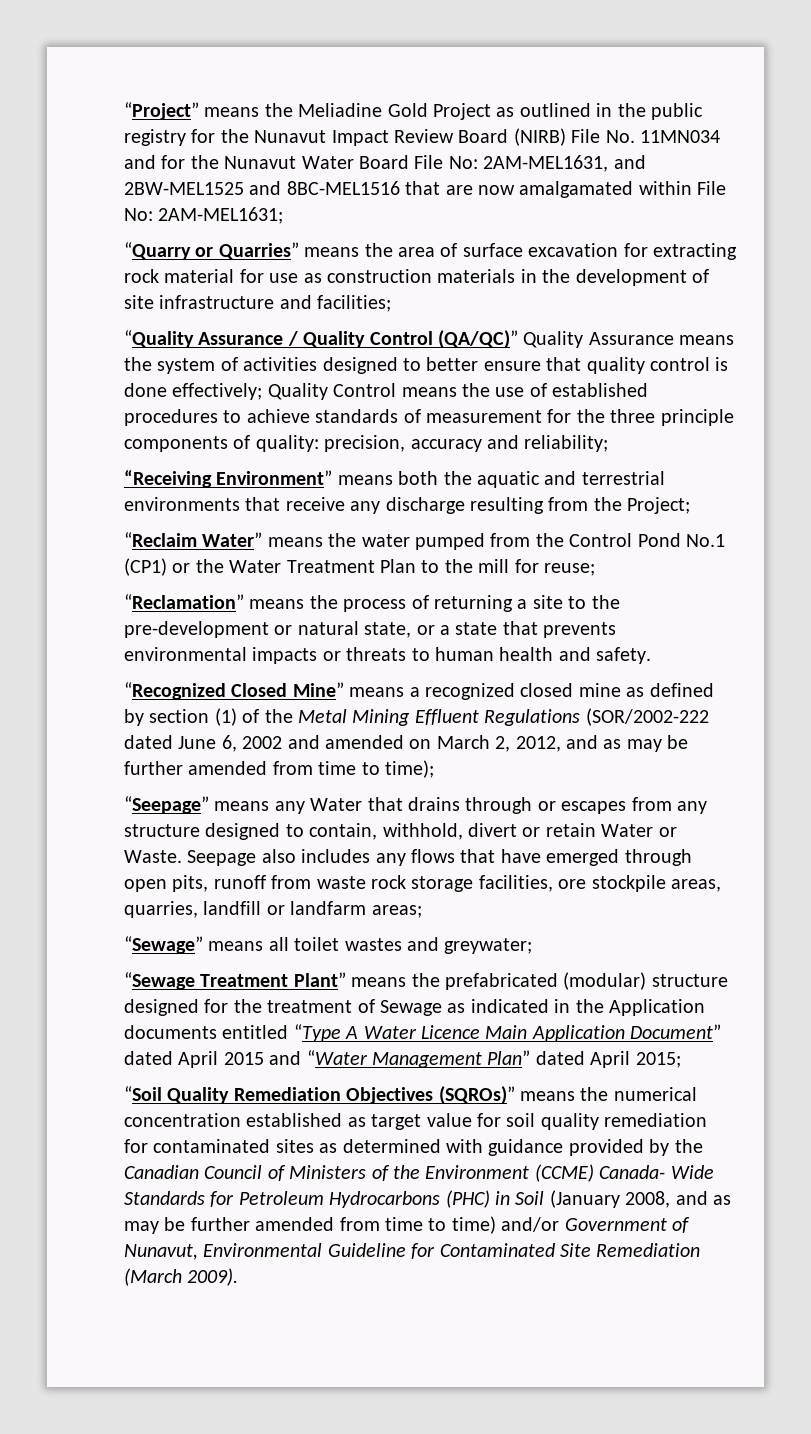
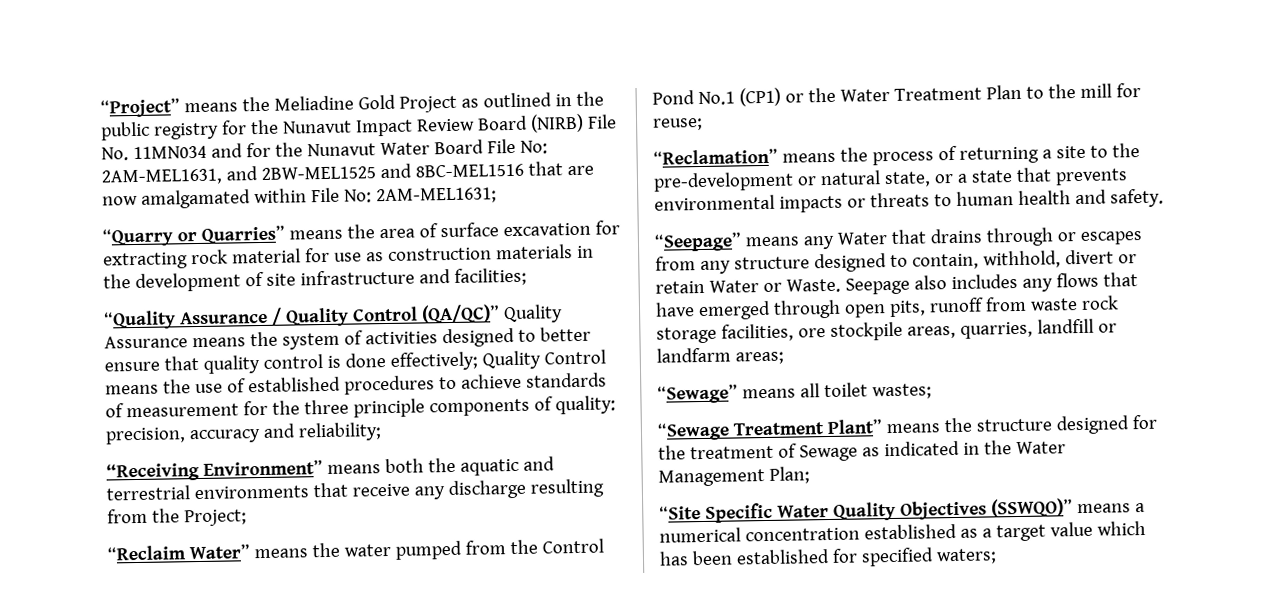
[124,682,714,700] [124,708,709,726] [124,735,689,752] [124,760,434,778] // “Recognized Closed Mine” means a recognized closed mine as defined by section (1) of the Metal Mining Effluent Regulations (SOR/2002-222 dated June 6, 2002 and amended on March 2, 2012, and as may be further amended from time to time); -> (1164, 198) none
[344,937,533,954] wastes and greywater; -> [871,383,932,400] wastes;
[445,972,647,990] prefabricated (modular) -> (973, 425) none
[608,999,705,1016] [124,1024,722,1042] [124,1050,681,1068] [124,1086,609,1105] Application documents entitled “Type A Water Licence Main Application Document” dated April 2015 and “Water Management Plan” dated April 2015; // “Soil Quality Remediation Objectives (SQROs)” means the -> [1015,441,1066,455] [658,466,810,487] [659,498,1145,523] Water Management Plan; // “Site Specific Water Quality Objectives (SSWQO)” means a
(366, 1122) none -> [981,528,992,538] a
[477,1113,708,1130] [124,1139,703,1156] [124,1164,714,1182] [124,1190,731,1208] [124,1216,690,1234] [124,1243,701,1260] [124,1268,239,1286] for soil quality remediation for contaminated sites as determined with guidance provided by the Canadian Council of Ministers of the Environment (CCME) Canada- Wide Standards for Petroleum Hydrocarbons (PHC) in Soil (January 2008, and as may be further amended from time to time) and/or Government of Nunavut, Environmental Guideline for Contaminated Site Remediation (March 2009). -> [1096,520,1146,536] [659,547,997,567] which has been established for specified waters;

